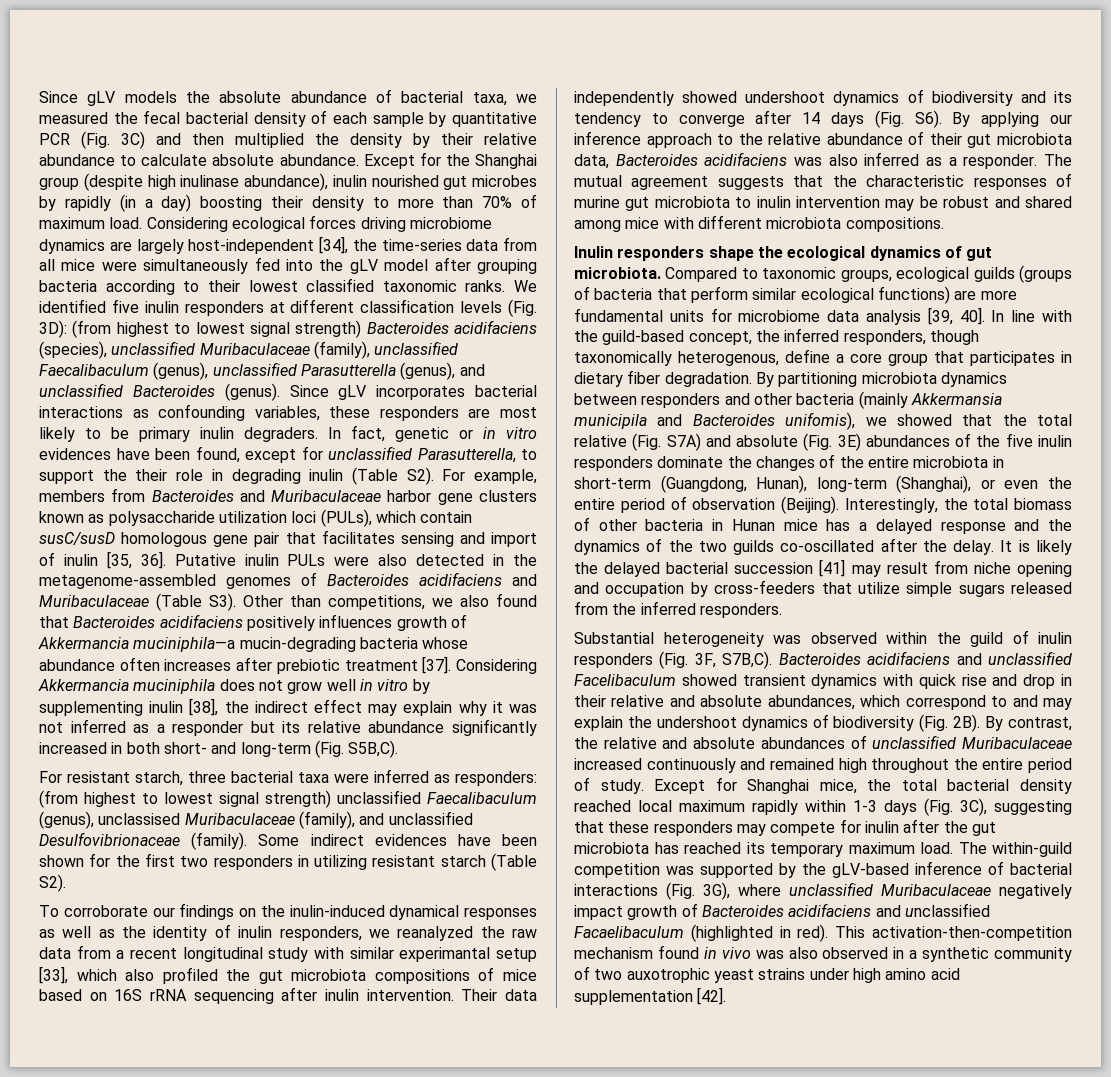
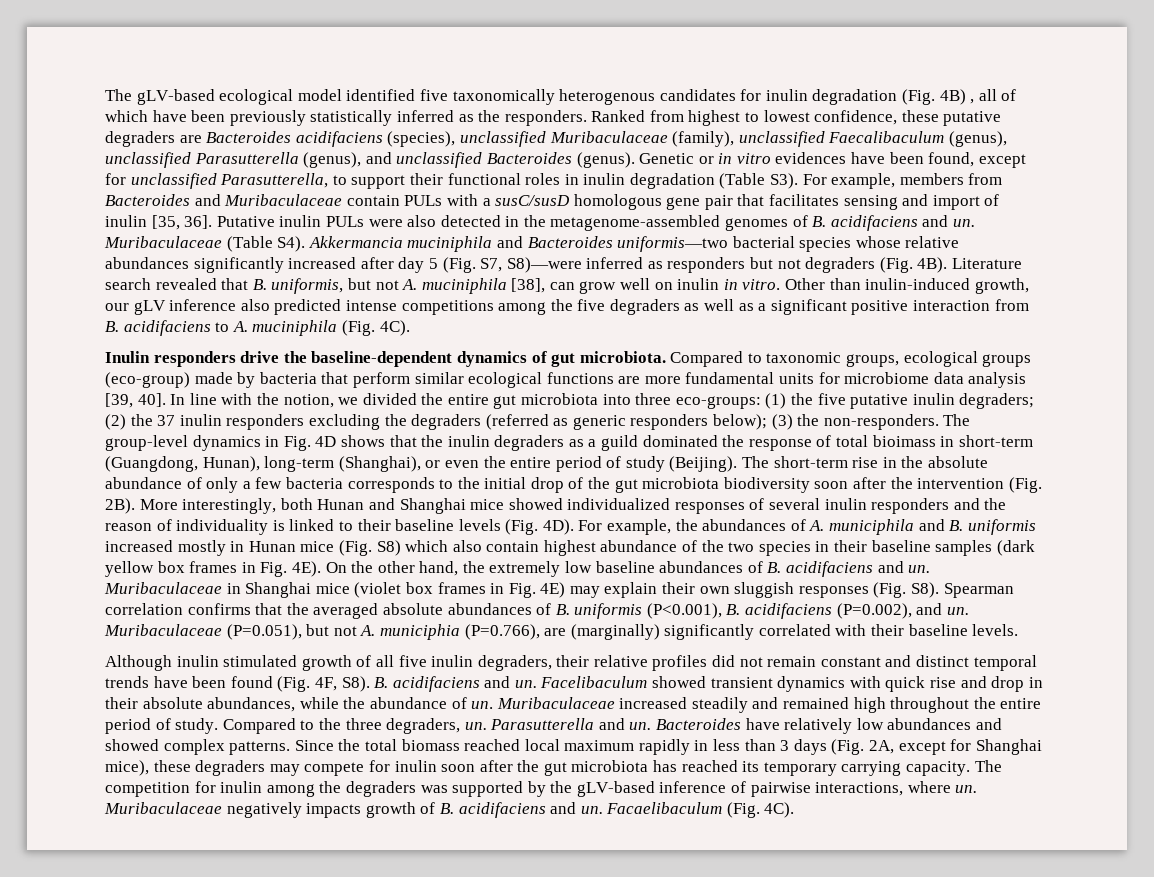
[39,89,537,106] [39,110,537,127] [39,131,537,149] [39,152,537,169] [39,173,537,191] [39,194,537,212] [39,215,492,232] [39,236,537,254] [39,257,537,274] [39,278,537,295] [39,299,537,317] [39,320,362,338] Since gLV models the absolute abundance of bacterial taxa, we measured the fecal bacterial density of each sample by quantitative PCR (Fig. 3C) and then multiplied the density by their relative abundance to calculate absolute abundance. Except for the Shanghai group (despite high inulinase abundance), inulin nourished gut microbes by rapidly (in a day) boosting their density to more than 70% of maximum load. Considering ecological forces driving microbiome dynamics are largely host-independent [34], the time-series data from all mice were simultaneously fed into the gLV model after grouping bacteria according to their lowest classified taxonomic ranks. We identified five inulin responders at different classification levels (Fig. 3D): (from highest to lowest signal strength) -> [105,89,1017,105] [105,110,1002,126] [105,131,202,147] The gLV-based ecological model identified five taxonomically heterogenous candidates for inulin degradation (Fig. 4B) , all of which have been previously statistically inferred as the responders. Ranked from highest to lowest confidence, these putative degraders are
[289,385,537,400] [39,404,537,421] [39,425,449,442] Since gLV incorporates bacterial interactions as confounding variables, these responders are most likely to be primary inulin degraders. In fact, genetic -> [639,153,695,164] Genetic
[102,467,434,485] the their role in degrading inulin (Table S2). -> [409,173,799,189] their functional roles in inulin degradation (Table S3).
[387,490,537,505] [39,509,473,527] harbor gene clusters known as polysaccharide utilization loci (PULs), which contain -> [346,194,491,206] contain PULs with a
[327,572,537,586] Bacteroides acidifaciens and -> [812,215,976,231] B. acidifaciens and un.
[209,593,537,611] [39,614,467,631] [38,637,469,652] [39,656,537,674] [38,679,430,694] [39,698,537,716] [39,719,537,736] [39,740,399,758] [39,769,537,786] [39,790,537,808] [39,811,473,829] [39,832,537,850] [39,853,537,871] [39,874,66,892] [39,903,537,920] [39,924,537,941] [39,945,537,962] [39,966,537,984] [39,987,537,1004] [574,89,1072,106] [574,110,1072,128] [574,131,1072,148] [574,152,1072,169] [574,173,1072,190] [574,196,1072,211] [574,215,944,232] S3). Other than competitions, we also found that Bacteroides acidifaciens positively influences growth of Akkermancia muciniphila—a mucin-degrading bacteria whose abundance often increases after prebiotic treatment [37]. Considering Akkermancia muciniphila does not grow well in vitro by supplementing inulin [38], the indirect effect may explain why it was not inferred as a responder but its relative abundance significantly increased in both short- and long-term (Fig. S5B,C). // For resistant starch, three bacterial taxa were inferred as responders: (from highest to lowest signal strength) unclassified Faecalibaculum (genus), unclassised Muribaculaceae (family), and unclassified Desulfovibrionaceae (family). Some indirect evidences have been shown for the first two responders in utilizing resistant starch (Table S2). // To corroborate our findings on the inulin-induced dynamical responses as well as the identity of inulin responders, we reanalyzed the raw data from a recent longitudinal study with similar experimantal setup [33], which also profiled the gut microbiota compositions of mice based on 16S rRNA sequencing after inulin intervention. Their data independently showed undershoot dynamics of biodiversity and its tendency to converge after 14 days (Fig. S6). By applying our inference approach to the relative abundance of their gut microbiota data, Bacteroides acidifaciens was also inferred as a responder. The mutual agreement suggests that the characteristic responses of murine gut microbiota to inulin intervention may be robust and shared among mice with different microbiota compositions. -> [277,236,960,252] [105,257,1023,273] [105,278,1029,294] [105,299,1029,315] [105,320,410,336] S4). Akkermancia muciniphila and Bacteroides uniformis—two bacterial species whose relative abundances significantly increased after day 5 (Fig. S7, S8)—were inferred as responders but not degraders (Fig. 4B). Literature search revealed that B. uniformis, but not A. muciniphila [38], can grow well on inulin in vitro. Other than inulin-induced growth, our gLV inference also predicted intense competitions among the five degraders as well as a significant positive interaction from B. acidifaciens to A. muciniphila (Fig. 4C).
[708,246,866,261] shape the ecological -> [240,351,453,367] drive the baseline-dependent
[973,265,1072,283] [574,286,590,300] guilds (groups of -> [982,354,1032,367] [105,372,256,388] groups (eco-group) made by
[877,286,950,304] functions) -> [546,372,614,384] functions
[602,328,979,345] [574,349,1072,366] [574,370,1007,387] [574,391,1002,409] [574,412,1072,430] [574,433,1072,451] [574,454,989,471] guild-based concept, the inferred responders, though taxonomically heterogenous, define a core group that participates in dietary fiber degradation. By partitioning microbiota dynamics between responders and other bacteria (mainly Akkermansia municipila and Bacteroides unifomis), we showed that the total relative (Fig. S7A) and absolute (Fig. 3E) abundances of the five inulin responders dominate the changes of the entire microbiota -> [283,393,1035,409] [105,414,971,430] [105,435,936,451] notion, we divided the entire gut microbiota into three eco-groups: (1) the five putative inulin degraders; (2) the 37 inulin responders excluding the degraders (referred as generic responders below); (3) the non-responders. The group-level dynamics in Fig. 4D shows that the inulin degraders as a guild dominated the response of total bioimass
[692,496,1072,514] [574,517,1072,534] [574,538,1072,555] [574,559,1072,577] [574,580,1072,597] [574,601,782,618] [574,630,1072,647] [574,651,1072,669] observation (Beijing). Interestingly, the total biomass of other bacteria in Hunan mice has a delayed response and the dynamics of the two guilds co-oscillated after the delay. It is likely the delayed bacterial succession [41] may result from niche opening and occupation by cross-feeders that utilize simple sugars released from the inferred responders. // Substantial heterogeneity was observed within the guild of inulin responders (Fig. 3F, S7B,C). Bacteroides acidifaciens and unclassified -> [625,456,989,472] [105,477,1042,493] [105,498,1007,514] [105,519,1036,535] [105,540,1035,556] [105,561,931,577] [104,582,1014,598] [105,603,969,619] [104,624,1019,640] [105,655,1037,671] [105,676,537,692] study (Beijing). The short-term rise in the absolute abundance of only a few bacteria corresponds to the initial drop of the gut microbiota biodiversity soon after the intervention (Fig. 2B). More interestingly, both Hunan and Shanghai mice showed individualized responses of several inulin responders and the reason of individuality is linked to their baseline levels (Fig. 4D). For example, the abundances of A. municiphila and B. uniformis increased mostly in Hunan mice (Fig. S8) which also contain highest abundance of the two species in their baseline samples (dark yellow box frames in Fig. 4E). On the other hand, the extremely low baseline abundances of B. acidifaciens and un. Muribaculaceae in Shanghai mice (violet box frames in Fig. 4E) may explain their own sluggish responses (Fig. S8). Spearman correlation confirms that the averaged absolute abundances of B. uniformis (P<0.001), B. acidifaciens (P=0.002), and un. Muribaculaceae (P=0.051), but not A. municiphia (P=0.766), are (marginally) significantly correlated with their baseline levels. // Although inulin stimulated growth of all five inulin degraders, their relative profiles did not remain constant and distinct temporal trends have been found (Fig. 4F, S8). B. acidifaciens and un.
[611,695,1072,710] [574,714,1072,732] [574,735,957,749] relative and absolute abundances, which correspond to and may explain the undershoot dynamics of biodiversity (Fig. 2B). By contrast, the relative and absolute abundances of unclassified -> [142,697,494,712] absolute abundances, while the abundance of un.
[646,758,736,773] continuously -> [691,697,748,713] steadily
[654,777,1072,794] [574,798,1072,816] [574,821,733,836] Except for Shanghai mice, the total bacterial density reached local maximum rapidly within 1-3 days (Fig. 3C), suggesting that these responders -> [222,718,1003,734] [105,739,1042,755] [105,760,266,776] Compared to the three degraders, un. Parasutterella and un. Bacteroides have relatively low abundances and showed complex patterns. Since the total biomass reached local maximum rapidly in less than 3 days (Fig. 2A, except for Shanghai mice), these degraders
(899, 827) none -> [441,764,476,772] soon
[848,842,1072,857] [574,863,660,878] maximum load. The within-guild competition -> [841,760,1002,776] [105,781,416,797] carrying capacity. The competition for inulin among the degraders
[1010,863,1072,875] [574,882,873,900] bacterial interactions (Fig. 3G), where unclassified -> [750,781,978,797] pairwise interactions, where un.
[574,903,990,920] [574,924,1072,942] [574,945,1072,962] [574,966,960,983] [574,987,727,1005] impact growth of Bacteroides acidifaciens and unclassified Facaelibaculum (highlighted in red). This activation-then-competition mechanism found in vivo was also observed in a synthetic community of two auxotrophic yeast strains under high amino acid supplementation [42]. -> [306,802,795,818] impacts growth of B. acidifaciens and un. Facaelibaculum (Fig. 4C).

